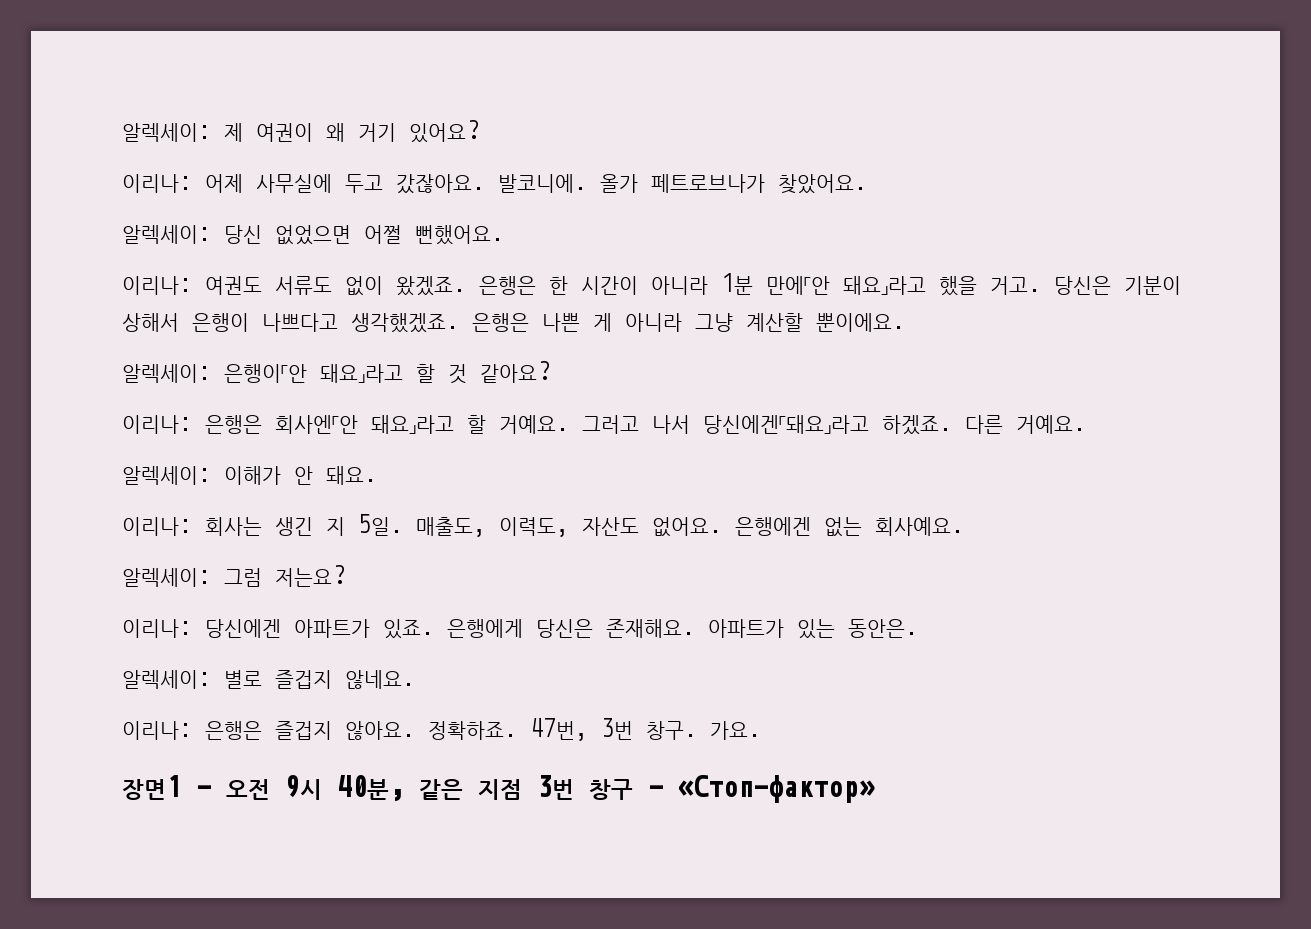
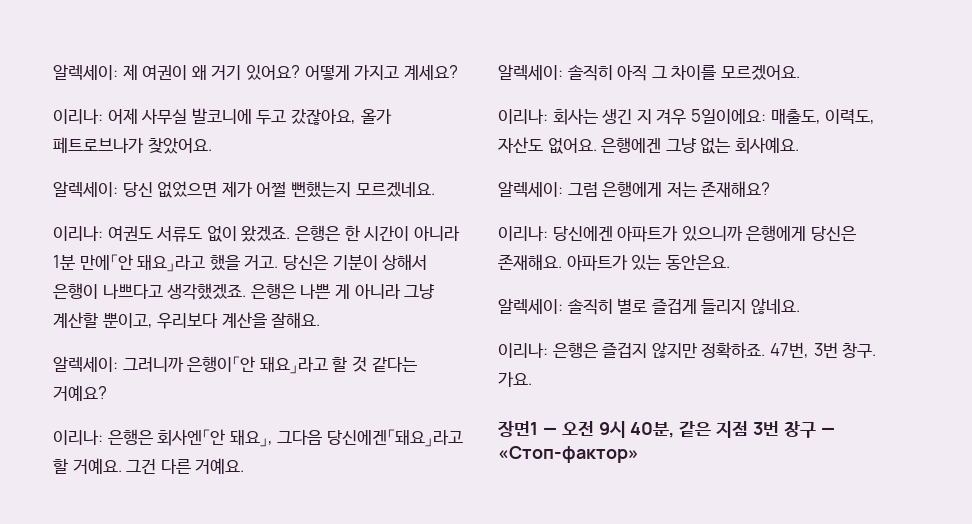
(479, 131) none -> [304,65,458,80] 어떻게 가지고 계세요?
[256,174,587,194] 사무실에 두고 갔잖아요. 발코니에. -> [141,108,356,125] 사무실 발코니에 두고 갔잖아요,
[364,225,504,245] 어쩔 뻔했어요. -> [221,181,435,198] 제가 어쩔 뻔했는지 모르겠네요.
[816,313,905,332] [122,364,211,383] 뿐이에요. // 알렉세이: -> [102,312,321,329] [53,356,184,372] 뿐이고, 우리보다 계산을 잘해요. // 알렉세이: 그러니까
[480,361,550,383] 같아요? -> [371,357,417,372] [53,385,107,401] 같다는 거예요?
[416,415,690,434] 라고 할 거예요. 그러고 나서 -> [267,430,323,445] , 그다음
[882,415,952,435] 하겠죠. -> [53,458,157,474] 할 거예요. 그건
[224,466,377,485] 이해가 안 돼요. -> [567,65,800,81] 솔직히 아직 그 차이를 모르겠어요.
[358,514,403,536] 5일. -> [656,109,766,125] 겨우 5일이에요:
(811, 526) none -> [665,138,696,153] 그냥
[275,565,345,587] 저는요? -> [602,181,771,197] 은행에게 저는 존재해요?
[383,619,434,639] 있죠. -> [681,226,743,241] 있으니까
[848,619,918,638] [122,670,332,689] 동안은. // 알렉세이: 별로 즐겁지 -> [665,254,730,270] [498,298,747,315] 동안은요. // 알렉세이: 솔직히 별로 즐겁게 들리지
[345,721,415,740] 않아요. -> [651,342,697,358] 않지만

